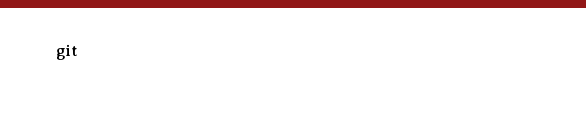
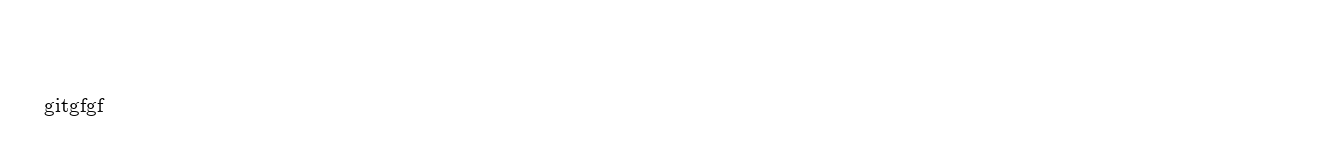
[56,44,78,60] git -> [44,98,105,116] gitgfgf

